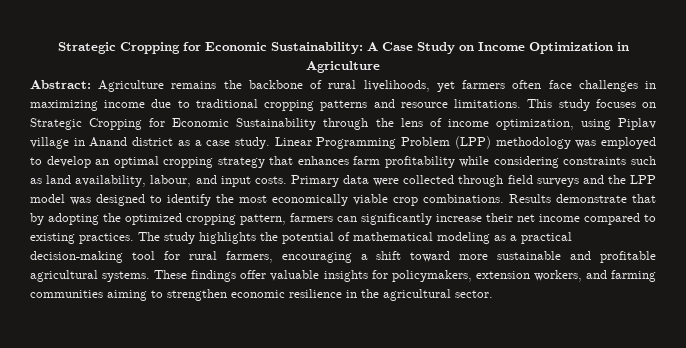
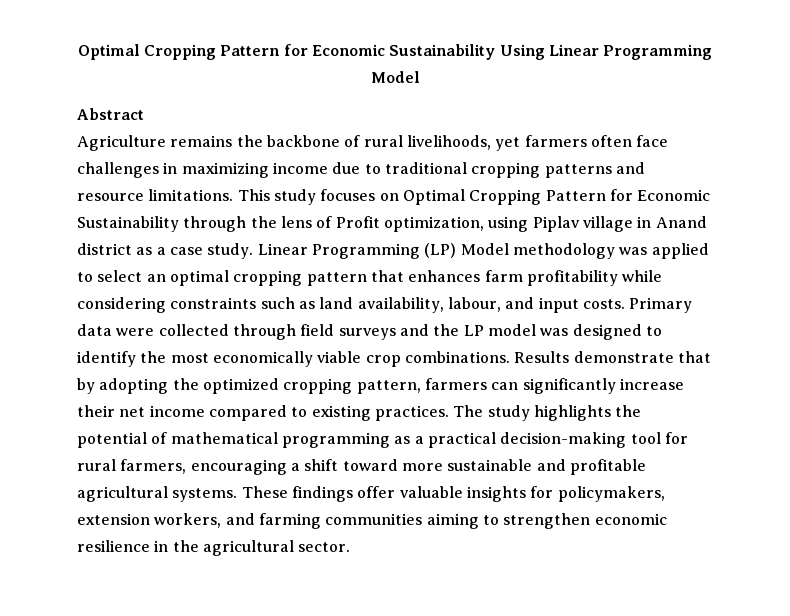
[57,42,629,54] [306,61,380,73] [30,80,91,89] Strategic Cropping for Economic Sustainability: A Case Study on Income Optimization in Agriculture // Abstract: -> [77,44,713,60] [370,71,420,83] [77,108,144,120] Optimal Cropping Pattern for Economic Sustainability Using Linear Programming Model // Abstract //
[30,118,143,130] Strategic Cropping -> [402,189,606,205] Optimal Cropping Pattern
[447,119,489,127] income -> [335,216,380,228] Profit
[401,136,656,149] [30,156,91,168] Problem (LPP) methodology was employed to develop -> [424,243,709,259] [77,270,143,282] (LP) Model methodology was applied to select
[217,157,265,168] strategy -> [306,272,367,286] pattern
[630,175,656,184] LPP -> [463,325,484,336] LP
[437,232,490,244] modeling -> [281,432,390,448] programming

